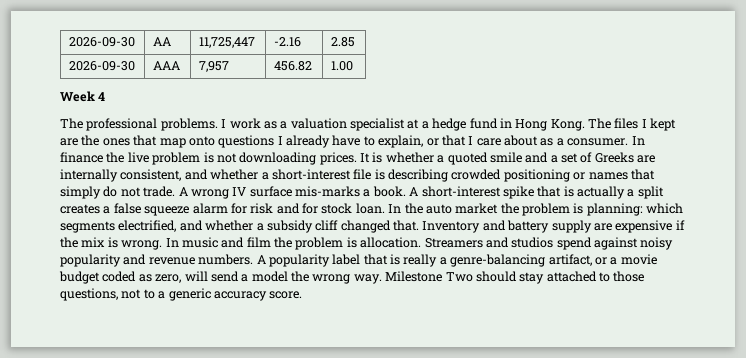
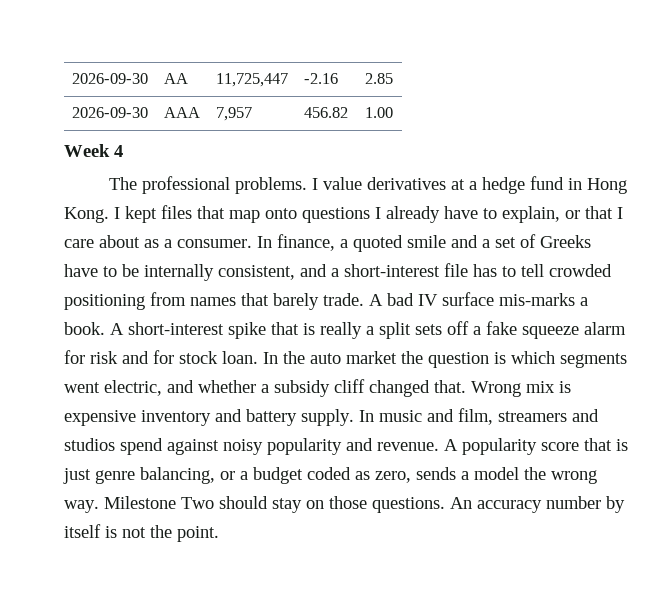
[229,118,405,131] work as a valuation specialist -> [323,177,447,190] value derivatives
[588,118,677,131] [60,135,130,146] The files I kept are the ones -> [114,205,192,223] I kept files
[60,152,434,165] finance the live problem is not downloading prices. It is whether -> [277,234,335,251] finance,
[637,155,656,163] are -> [64,264,139,277] have to be
[210,169,259,180] whether -> (327, 270) none
[374,169,448,182] is describing -> [473,264,544,277] has to tell
[573,172,586,180] or -> [150,292,186,306] from
[60,186,141,199] simply do not -> [273,293,319,310] barely
[190,189,229,199] wrong -> [387,293,414,306] bad
[577,186,625,199] actually -> [320,322,362,339] really
[60,203,141,214] creates a false -> [415,321,517,335] sets off a fake
[522,203,684,216] [60,220,177,233] problem is planning: which segments electrified, -> [428,351,627,368] [64,380,162,396] question is which segments went electric,
[422,220,685,233] [60,237,483,250] Inventory and battery supply are expensive if the mix is wrong. In music and film the problem is allocation. Streamers -> [471,381,571,397] [64,408,567,426] Wrong mix is expensive inventory and battery supply. In music and film, streamers
[148,254,254,265] revenue numbers. -> [377,442,439,451] revenue.
[332,254,592,267] label that is really a genre-balancing artifact, -> [541,438,628,451] [63,467,215,484] score that is just genre balancing,
[620,254,657,265] movie -> (248, 475) none
[184,271,239,282] will send -> [416,467,456,480] sends
[546,271,645,282] [60,288,303,301] attached to those questions, not to a generic accuracy score. -> [306,496,625,513] [64,524,219,542] on those questions. An accuracy number by itself is not the point.

